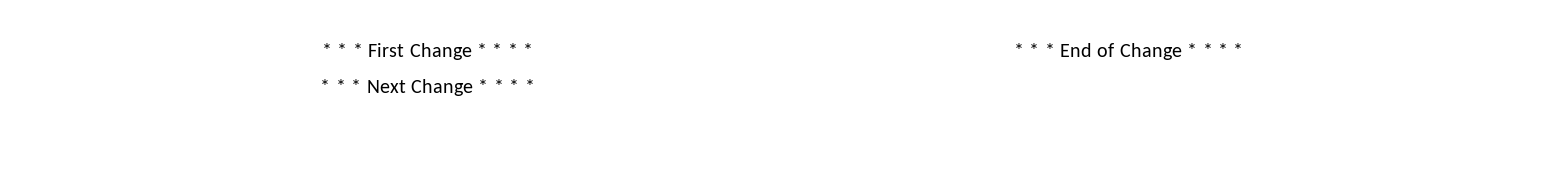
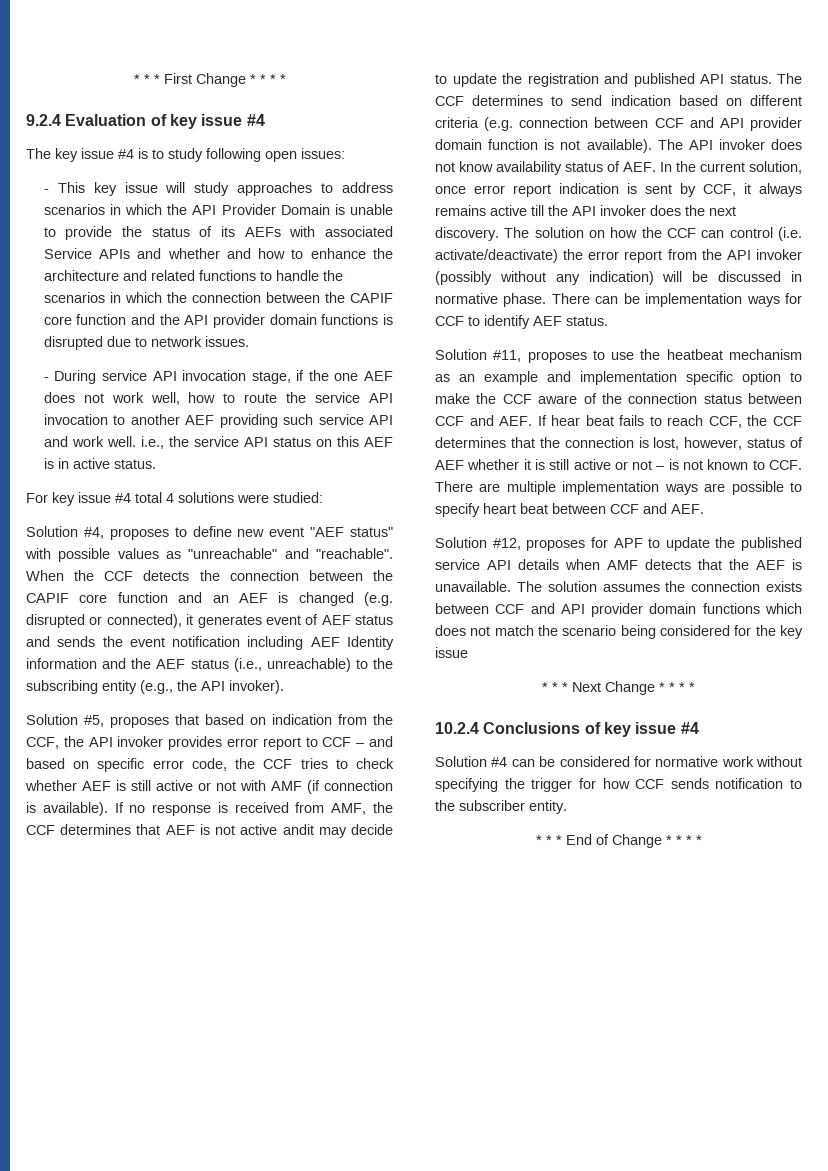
(534, 50) none -> [26,114,265,129] [26,148,345,162] [43,182,393,196] [43,204,393,215] [43,226,393,240] [43,248,393,259] [43,270,343,281] [43,292,393,303] [43,314,393,328] [43,336,249,350] [43,370,394,384] [43,392,393,405] [43,414,393,428] [43,436,393,449] [43,458,156,469] [26,492,323,506] [26,526,393,540] [25,548,393,562] [26,570,393,581] [26,592,393,606] [26,614,393,628] [26,636,394,650] [26,658,393,672] [26,680,284,694] [26,714,393,728] [26,736,394,750] [26,758,395,772] [25,780,393,794] [26,802,393,816] [26,824,394,838] [435,73,802,87] [435,95,802,106] [435,117,802,131] [435,139,802,153] [435,161,802,175] [435,183,802,197] [435,205,736,216] [435,227,802,241] [435,249,802,263] [435,271,802,285] [435,293,802,307] [435,315,608,329] [435,349,802,363] [435,371,802,385] [435,393,802,404] [435,415,802,428] [435,437,803,450] [435,459,803,470] [435,481,802,495] [435,503,704,517] [435,537,802,551] [435,559,802,570] [435,581,802,592] [435,603,802,617] [435,625,803,639] [435,647,468,658] // 9.2.4 Evaluation of key issue #4 // The key issue #4 is to study following open issues: // - This key issue will study approaches to address scenarios in which the API Provider Domain is unable to provide the status of its AEFs with associated Service APIs and whether and how to enhance the architecture and related functions to handle the scenarios in which the connection between the CAPIF core function and the API provider domain functions is disrupted due to network issues. // - During service API invocation stage, if the one AEF does not work well, how to route the service API invocation to another AEF providing such service API and work well. i.e., the service API status on this AEF is in active status. // For key issue #4 total 4 solutions were studied: // Solution #4, proposes to define new event "AEF status" with possible values as "unreachable" and "reachable". When the CCF detects the connection between the CAPIF core function and an AEF is changed (e.g. disrupted or connected), it generates event of AEF status and sends the event notification including AEF Identity information and the AEF status (i.e., unreachable) to the subscribing entity (e.g., the API invoker). // Solution #5, proposes that based on indication from the CCF, the API invoker provides error report to CCF – and based on specific error code, the CCF tries to check whether AEF is still active or not with AMF (if connection is available). If no response is received from AMF, the CCF determines that AEF is not active andit may decide to update the registration and published API status. The CCF determines to send indication based on different criteria (e.g. connection between CCF and API provider domain function is not available). The API invoker does not know availability status of AEF. In the current solution, once error report indication is sent by CCF, it always remains active till the API invoker does the next discovery. The solution on how the CCF can control (i.e. activate/deactivate) the error report from the API invoker (possibly without any indication) will be discussed in normative phase. There can be implementation ways for CCF to identify AEF status. // Solution #11, proposes to use the heatbeat mechanism as an example and implementation specific option to make the CCF aware of the connection status between CCF and AEF. If hear beat fails to reach CCF, the CCF determines that the connection is lost, however, status of AEF whether it is still active or not – is not known to CCF. There are multiple implementation ways are possible to specify heart beat between CCF and AEF. // Solution #12, proposes for APF to update the published service API details when AMF detects that the AEF is unavailable. The solution assumes the connection exists between CCF and API provider domain functions which does not match the scenario being considered for the key issue
(535, 86) none -> [435,722,699,737] [435,756,802,767] [435,778,802,792] [435,800,567,814] // 10.2.4 Conclusions of key issue #4 // Solution #4 can be considered for normative work without specifying the trigger for how CCF sends notification to the subscriber entity.

